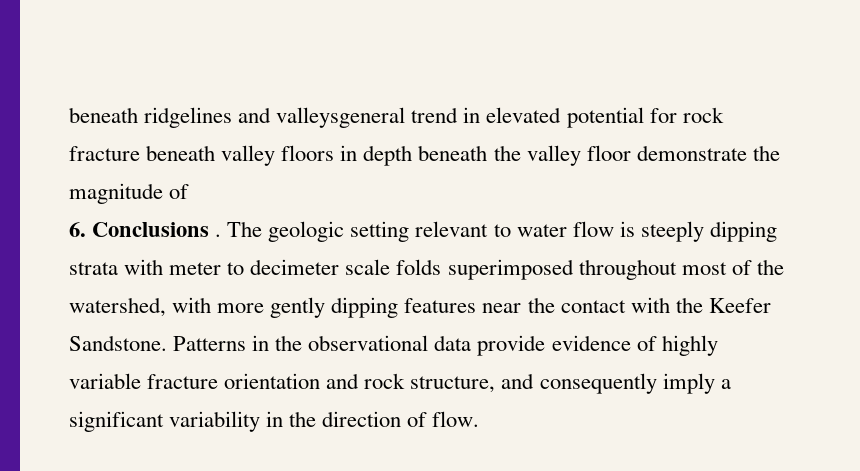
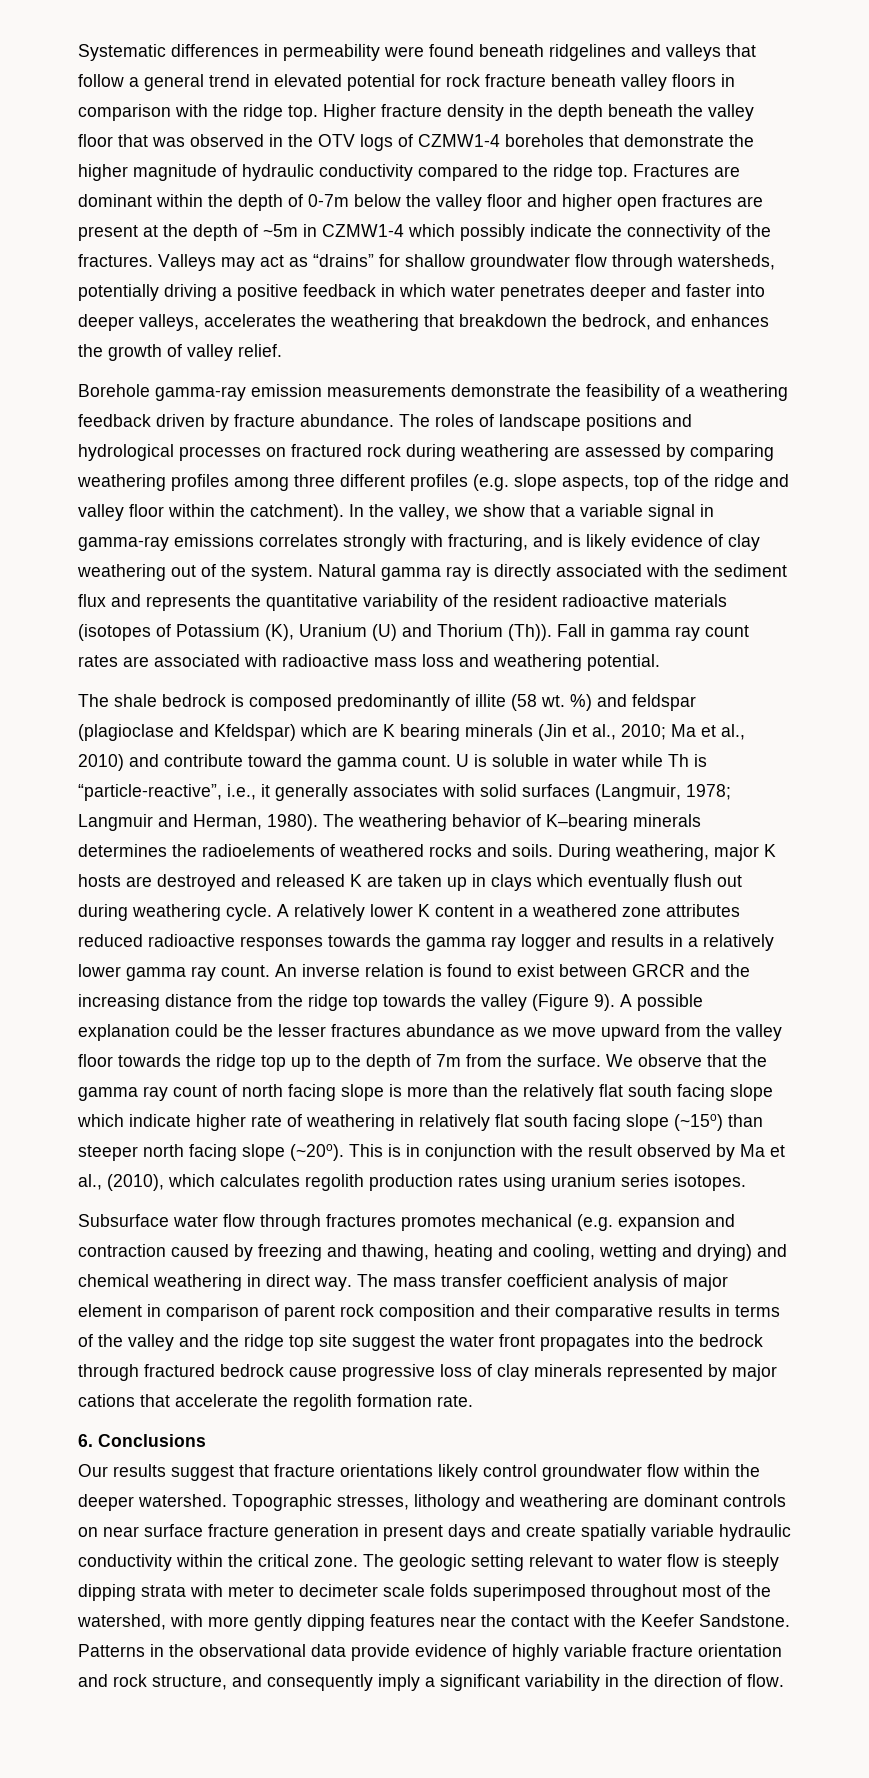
[69,107,406,128] beneath ridgelines and valleysgeneral -> [78,44,756,61] [78,74,204,91] Systematic differences in permeability were found beneath ridgelines and valleys that follow a general
(358, 153) none -> [78,104,553,121] comparison with the ridge top. Higher fracture density in the
[636,145,780,161] demonstrate the -> [118,134,754,151] [78,164,128,181] that was observed in the OTV logs of CZMW1-4 boreholes that demonstrate the higher
[69,222,222,237] // 6. Conclusions . -> [242,164,740,181] [78,194,763,211] [78,224,771,241] [78,254,775,271] [78,284,765,301] [78,314,769,331] [78,344,282,361] [78,384,788,401] [78,414,692,431] [78,444,774,461] [77,474,789,491] [78,504,714,521] [78,534,760,551] [77,564,787,581] [78,594,727,611] [78,624,749,641] [78,654,660,671] [78,694,696,711] [78,724,745,741] [78,754,707,771] [78,784,731,801] [78,814,701,831] [78,844,776,861] [78,874,742,891] [78,904,740,921] [78,934,774,951] [78,964,750,981] [78,994,703,1011] [78,1024,782,1041] [78,1054,767,1071] [78,1084,773,1101] [77,1114,763,1131] [78,1144,785,1161] [78,1174,746,1191] [78,1214,735,1231] [78,1244,787,1261] [78,1274,728,1291] [78,1304,780,1321] [78,1334,763,1351] [78,1364,777,1381] [78,1394,473,1411] [78,1434,206,1447] [78,1464,760,1481] [78,1494,786,1511] [78,1524,791,1541] [78,1554,358,1571] hydraulic conductivity compared to the ridge top. Fractures are dominant within the depth of 0-7m below the valley floor and higher open fractures are present at the depth of ~5m in CZMW1-4 which possibly indicate the connectivity of the fractures. Valleys may act as “drains” for shallow groundwater flow through watersheds, potentially driving a positive feedback in which water penetrates deeper and faster into deeper valleys, accelerates the weathering that breakdown the bedrock, and enhances the growth of valley relief. // Borehole gamma-ray emission measurements demonstrate the feasibility of a weathering feedback driven by fracture abundance. The roles of landscape positions and hydrological processes on fractured rock during weathering are assessed by comparing weathering profiles among three different profiles (e.g. slope aspects, top of the ridge and valley floor within the catchment). In the valley, we show that a variable signal in gamma-ray emissions correlates strongly with fracturing, and is likely evidence of clay weathering out of the system. Natural gamma ray is directly associated with the sediment flux and represents the quantitative variability of the resident radioactive materials (isotopes of Potassium (K), Uranium (U) and Thorium (Th)). Fall in gamma ray count rates are associated with radioactive mass loss and weathering potential. // The shale bedrock is composed predominantly of illite (58 wt. %) and feldspar (plagioclase and Kfeldspar) which are K bearing minerals (Jin et al., 2010; Ma et al., 2010) and contribute toward the gamma count. U is soluble in water while Th is “particle-reactive”, i.e., it generally associates with solid surfaces (Langmuir, 1978; Langmuir and Herman, 1980). The weathering behavior of K–bearing minerals determines the radioelements of weathered rocks and soils. During weathering, major K hosts are destroyed and released K are taken up in clays which eventually flush out during weathering cycle. A relatively lower K content in a weathered zone attributes reduced radioactive responses towards the gamma ray logger and results in a relatively lower gamma ray count. An inverse relation is found to exist between GRCR and the increasing distance from the ridge top towards the valley (Figure 9). A possible explanation could be the lesser fractures abundance as we move upward from the valley floor towards the ridge top up to the depth of 7m from the surface. We observe that the gamma ray count of north facing slope is more than the relatively flat south facing slope which indicate higher rate of weathering in relatively flat south facing slope (~15o) than steeper north facing slope (~20o). This is in conjunction with the result observed by Ma et al., (2010), which calculates regolith production rates using uranium series isotopes. // Subsurface water flow through fractures promotes mechanical (e.g. expansion and contraction caused by freezing and thawing, heating and cooling, wetting and drying) and chemical weathering in direct way. The mass transfer coefficient analysis of major element in comparison of parent rock composition and their comparative results in terms of the valley and the ridge top site suggest the water front propagates into the bedrock through fractured bedrock cause progressive loss of clay minerals represented by major cations that accelerate the regolith formation rate. // 6. Conclusions // Our results suggest that fracture orientations likely control groundwater flow within the deeper watershed. Topographic stresses, lithology and weathering are dominant controls on near surface fracture generation in present days and create spatially variable hydraulic conductivity within the critical zone.

